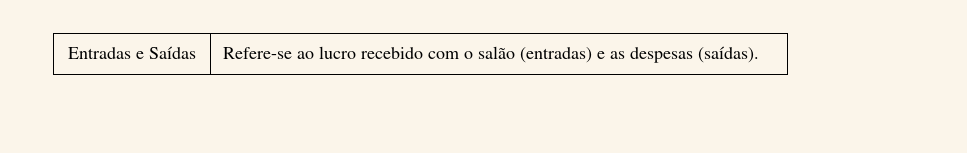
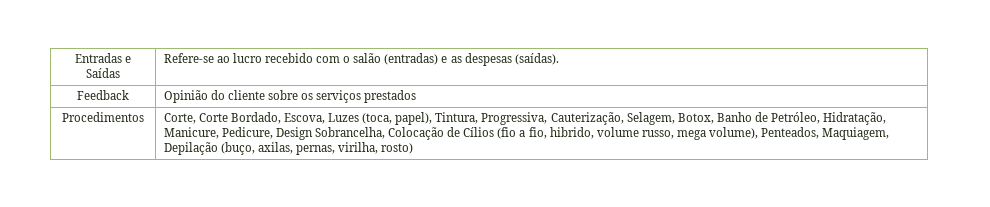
(759, 54) none -> [77,90,129,100] [163,90,417,103] [62,112,144,122] [163,112,887,125] [163,127,890,140] [163,142,414,155] // Feedback | Opinião do cliente sobre os serviços prestados // Procedimentos | Corte, Corte Bordado, Escova, Luzes (toca, papel), Tintura, Progressiva, Cauterização, Selagem, Botox, Banho de Petróleo, Hidratação, Manicure, Pedicure, Design Sobrancelha, Colocação de Cílios (fio a fio, hibrido, volume russo, mega volume), Penteados, Maquiagem, Depilação (buço, axilas, pernas, virilha, rosto)

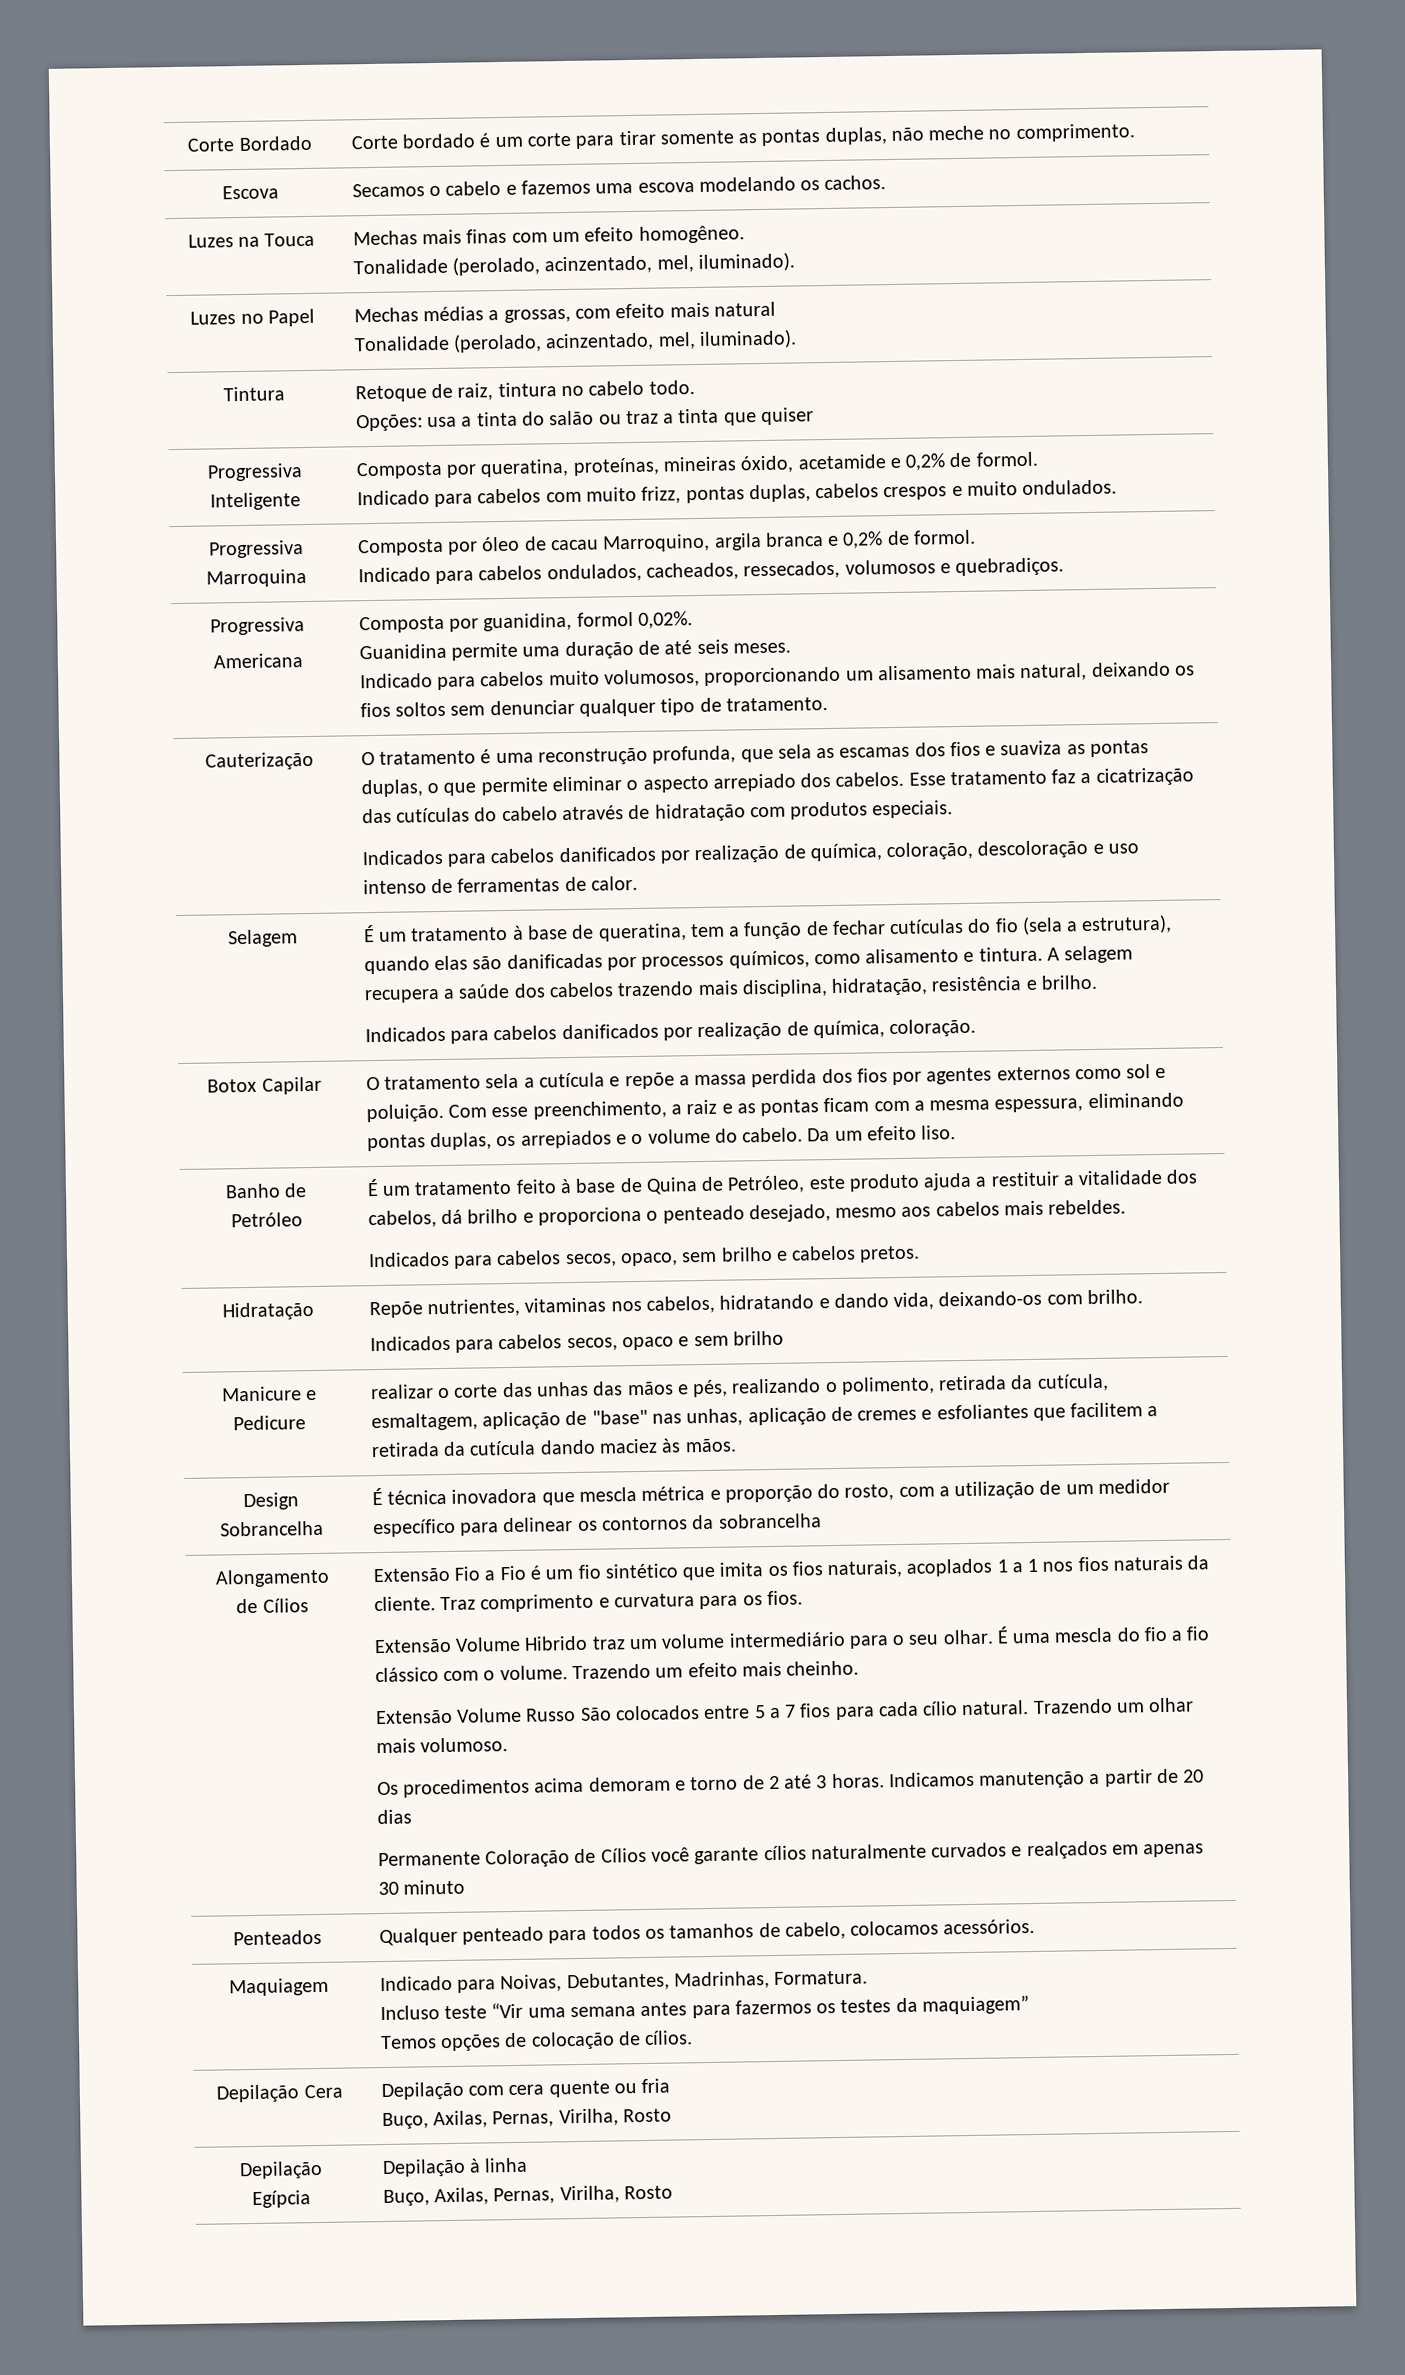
[74,53,132,63] [86,68,120,78] [163,53,559,66] [77,90,129,100] [163,90,417,103] [62,112,144,122] [163,112,887,125] [163,127,890,140] [163,142,414,155] Entradas e Saídas | Refere-se ao lucro recebido com o salão (entradas) e as despesas (saídas). // Feedback | Opinião do cliente sobre os serviços prestados // Procedimentos | Corte, Corte Bordado, Escova, Luzes (toca, papel), Tintura, Progressiva, Cauterização, Selagem, Botox, Banho de Petróleo, Hidratação, Manicure, Pedicure, Design Sobrancelha, Colocação de Cílios (fio a fio, hibrido, volume russo, mega volume), Penteados, Maquiagem, Depilação (buço, axilas, pernas, virilha, rosto) -> [187,135,313,152] [350,123,1135,150] [222,185,279,200] [351,175,887,198] [187,232,316,248] [352,225,745,246] [352,252,795,276] [190,308,315,327] [353,301,776,323] [353,329,797,353] [222,386,285,402] [354,380,695,403] [355,407,814,432] [207,463,303,482] [210,492,301,511] [355,451,1038,480] [356,479,1118,508] [209,540,304,559] [206,569,307,588] [357,529,976,557] [357,557,1065,585] [210,617,305,636] [212,653,303,669] [358,611,693,634] [358,639,791,661] [359,661,1195,691] [359,697,828,718] [205,751,314,771] [360,740,1149,766] [360,767,1194,798] [361,800,954,824] [361,840,1139,867] [362,875,638,895] [226,929,298,948] [362,914,1173,943] [363,945,1134,975] [363,974,1097,1004] [364,1018,977,1044] [207,1076,322,1095] [365,1064,1167,1091] [365,1092,1184,1123] [366,1125,957,1152] [224,1183,308,1199] [230,1212,303,1228] [366,1169,1198,1197] [367,1199,1127,1229] [367,1245,921,1269] [221,1301,314,1321] [368,1289,1143,1319] [369,1330,784,1353] [221,1386,318,1402] [233,1415,306,1431] [369,1373,1109,1400] [370,1402,1159,1432] [370,1438,737,1458] [242,1492,299,1511] [219,1520,324,1537] [371,1478,1170,1506] [372,1513,822,1538] [214,1568,330,1588] [236,1598,309,1614] [372,1555,1210,1583] [373,1590,803,1613] [373,1626,1211,1654] [374,1660,860,1683] [375,1697,1195,1725] [375,1737,509,1754] [376,1768,1205,1798] [376,1809,412,1825] [377,1840,1205,1868] [377,1879,466,1896] [233,1929,322,1946] [378,1918,1036,1947] [228,1977,329,1997] [379,1970,869,1993] [379,1995,1029,2021] [379,2030,694,2052] [216,2084,343,2103] [380,2078,671,2101] [381,2108,672,2130] [239,2160,323,2180] [252,2190,311,2209] [381,2157,529,2178] [382,2185,673,2207] Corte Bordado | Corte bordado é um corte para tirar somente as pontas duplas, não meche no comprimento. // Escova | Secamos o cabelo e fazemos uma escova modelando os cachos. // Luzes na Touca | Mechas mais finas com um efeito homogêneo. // Tonalidade (perolado, acinzentado, mel, iluminado). // Luzes no Papel | Mechas médias a grossas, com efeito mais natural // Tonalidade (perolado, acinzentado, mel, iluminado). // Tintura | Retoque de raiz, tintura no cabelo todo. // Opções: usa a tinta do salão ou traz a tinta que quiser // Progressiva Inteligente | Composta por queratina, proteínas, mineiras óxido, acetamide e 0,2% de formol. // Indicado para cabelos com muito frizz, pontas duplas, cabelos crespos e muito ondulados. // Progressiva Marroquina | Composta por óleo de cacau Marroquino, argila branca e 0,2% de formol. // Indicado para cabelos ondulados, cacheados, ressecados, volumosos e quebradiços. // Progressiva // Americana | Composta por guanidina, formol 0,02%. // Guanidina permite uma duração de até seis meses. // Indicado para cabelos muito volumosos, proporcionando um alisamento mais natural, deixando os fios soltos sem denunciar qualquer tipo de tratamento. // Cauterização | O tratamento é uma reconstrução profunda, que sela as escamas dos fios e suaviza as pontas duplas, o que permite eliminar o aspecto arrepiado dos cabelos. Esse tratamento faz a cicatrização das cutículas do cabelo através de hidratação com produtos especiais. // Indicados para cabelos danificados por realização de química, coloração, descoloração e uso intenso de ferramentas de calor. // Selagem | É um tratamento à base de queratina, tem a função de fechar cutículas do fio (sela a estrutura), quando elas são danificadas por processos químicos, como alisamento e tintura. A selagem recupera a saúde dos cabelos trazendo mais disciplina, hidratação, resistência e brilho. // Indicados para cabelos danificados por realização de química, coloração. // Botox Capilar | O tratamento sela a cutícula e repõe a massa perdida dos fios por agentes externos como sol e poluição. Com esse preenchimento, a raiz e as pontas ficam com a mesma espessura, eliminando pontas duplas, os arrepiados e o volume do cabelo. Da um efeito liso. // Banho de Petróleo | É um tratamento feito à base de Quina de Petróleo, este produto ajuda a restituir a vitalidade dos cabelos, dá brilho e proporciona o penteado desejado, mesmo aos cabelos mais rebeldes. // Indicados para cabelos secos, opaco, sem brilho e cabelos pretos. // Hidratação | Repõe nutrientes, vitaminas nos cabelos, hidratando e dando vida, deixando-os com brilho. // Indicados para cabelos secos, opaco e sem brilho // Manicure e Pedicure | realizar o corte das unhas das mãos e pés, realizando o polimento, retirada da cutícula, esmaltagem, aplicação de "base" nas unhas, aplicação de cremes e esfoliantes que facilitem a retirada da cutícula dando maciez às mãos. // Design Sobrancelha | É técnica inovadora que mescla métrica e proporção do rosto, com a utilização de um medidor específico para delinear os contornos da sobrancelha // Alongamento de Cílios | Extensão Fio a Fio é um fio sintético que imita os fios naturais, acoplados 1 a 1 nos fios naturais da cliente. Traz comprimento e curvatura para os fios. // Extensão Volume Hibrido traz um volume intermediário para o seu olhar. É uma mescla do fio a fio clássico com o volume. Trazendo um efeito mais cheinho. // Extensão Volume Russo São colocados entre 5 a 7 fios para cada cílio natural. Trazendo um olhar mais volumoso. // Os procedimentos acima demoram e torno de 2 até 3 horas. Indicamos manutenção a partir de 20 dias // Permanente Coloração de Cílios você garante cílios naturalmente curvados e realçados em apenas 30 minuto // Penteados | Qualquer penteado para todos os tamanhos de cabelo, colocamos acessórios. // Maquiagem | Indicado para Noivas, Debutantes, Madrinhas, Formatura. // Incluso teste “Vir uma semana antes para fazermos os testes da maquiagem” // Temos opções de colocação de cílios. // Depilação Cera | Depilação com cera quente ou fria // Buço, Axilas, Pernas, Virilha, Rosto // Depilação Egípcia | Depilação à linha // Buço, Axilas, Pernas, Virilha, Rosto

